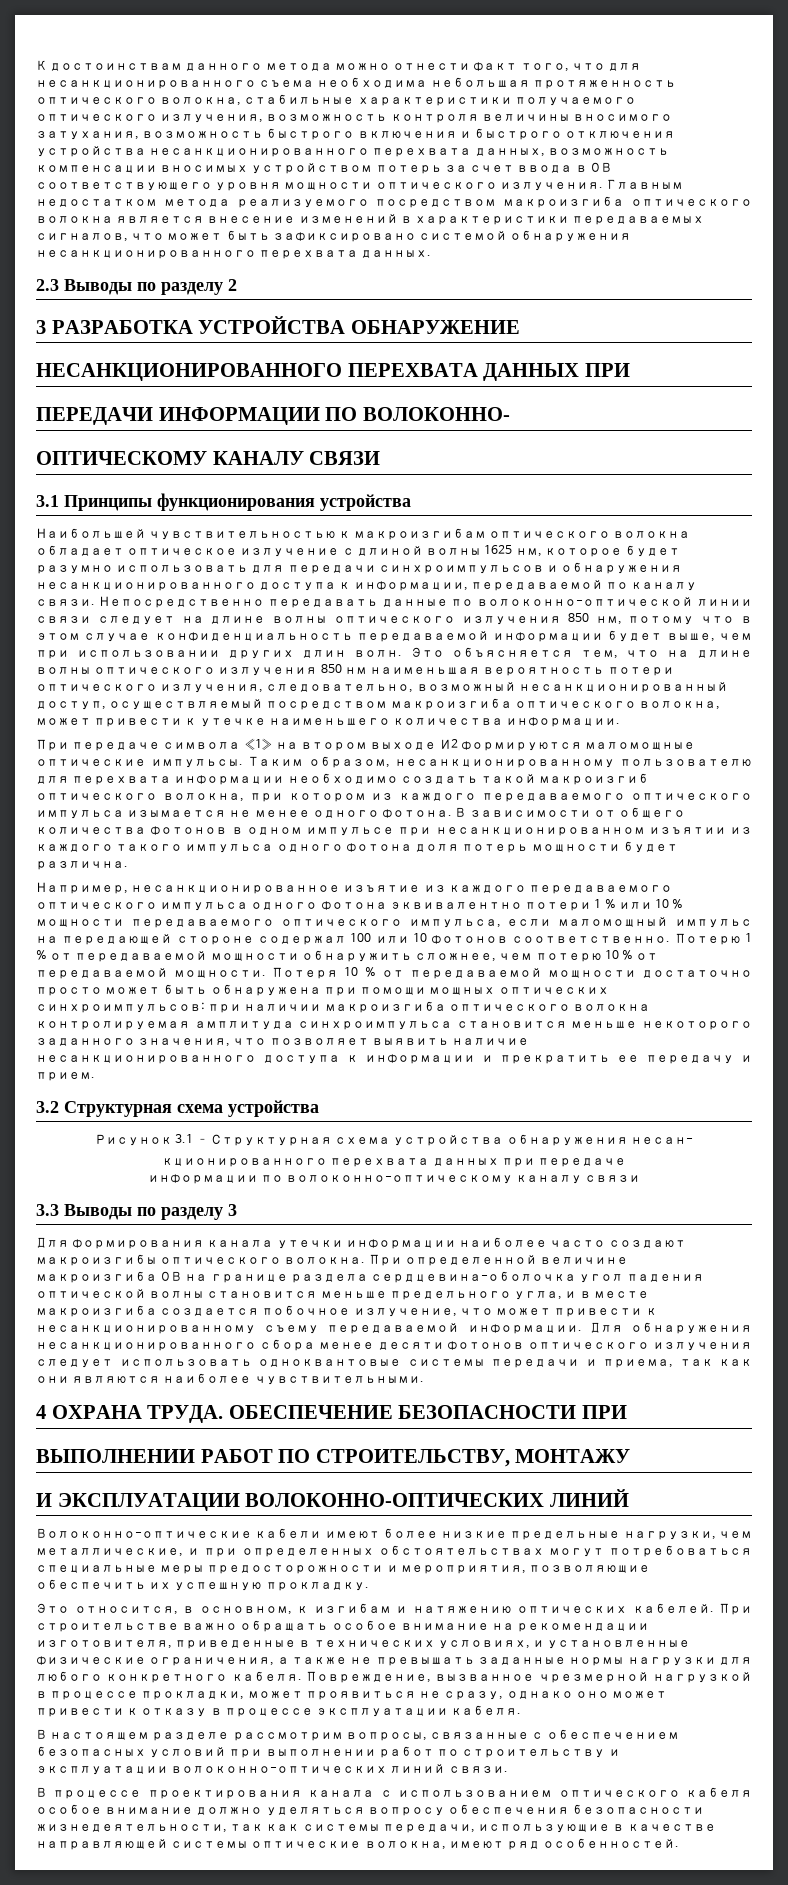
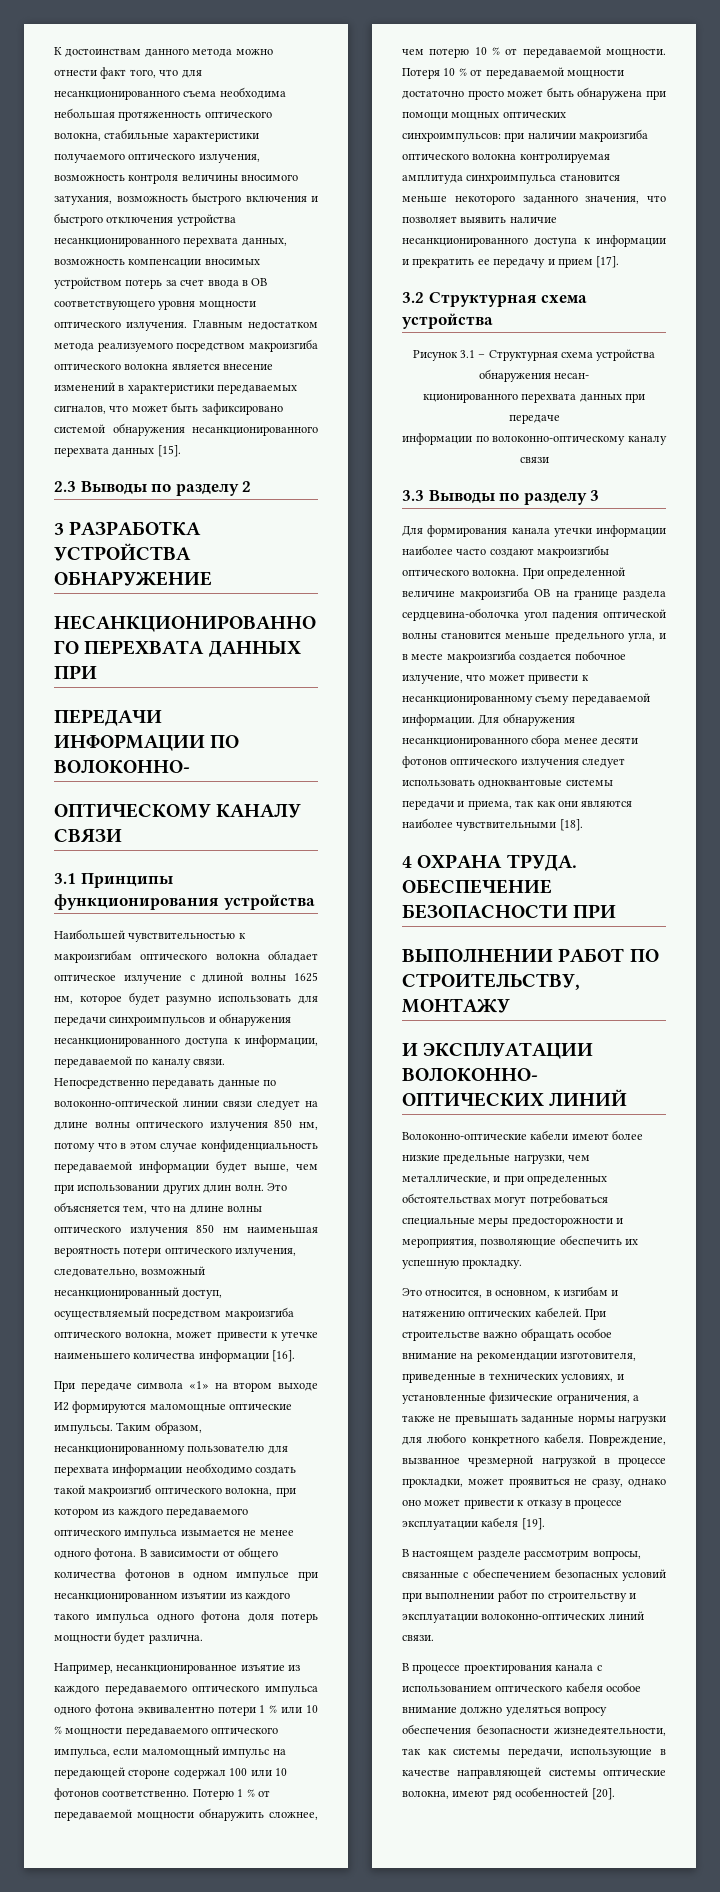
[361,250,432,258] данных. -> [112,445,181,457] данных [15].
[506,717,621,727] информации. -> [198,1350,296,1362] информации [16].
[36,1072,95,1081] прием. -> [557,256,620,268] прием [17].
[254,1376,424,1385] чувствительными. -> [456,819,583,831] чувствительными [18].
[451,1705,522,1715] кабеля. -> [481,1517,545,1530] кабеля [19].
[543,1838,680,1848] особенностей. -> [515,1787,615,1800] особенностей [20].

